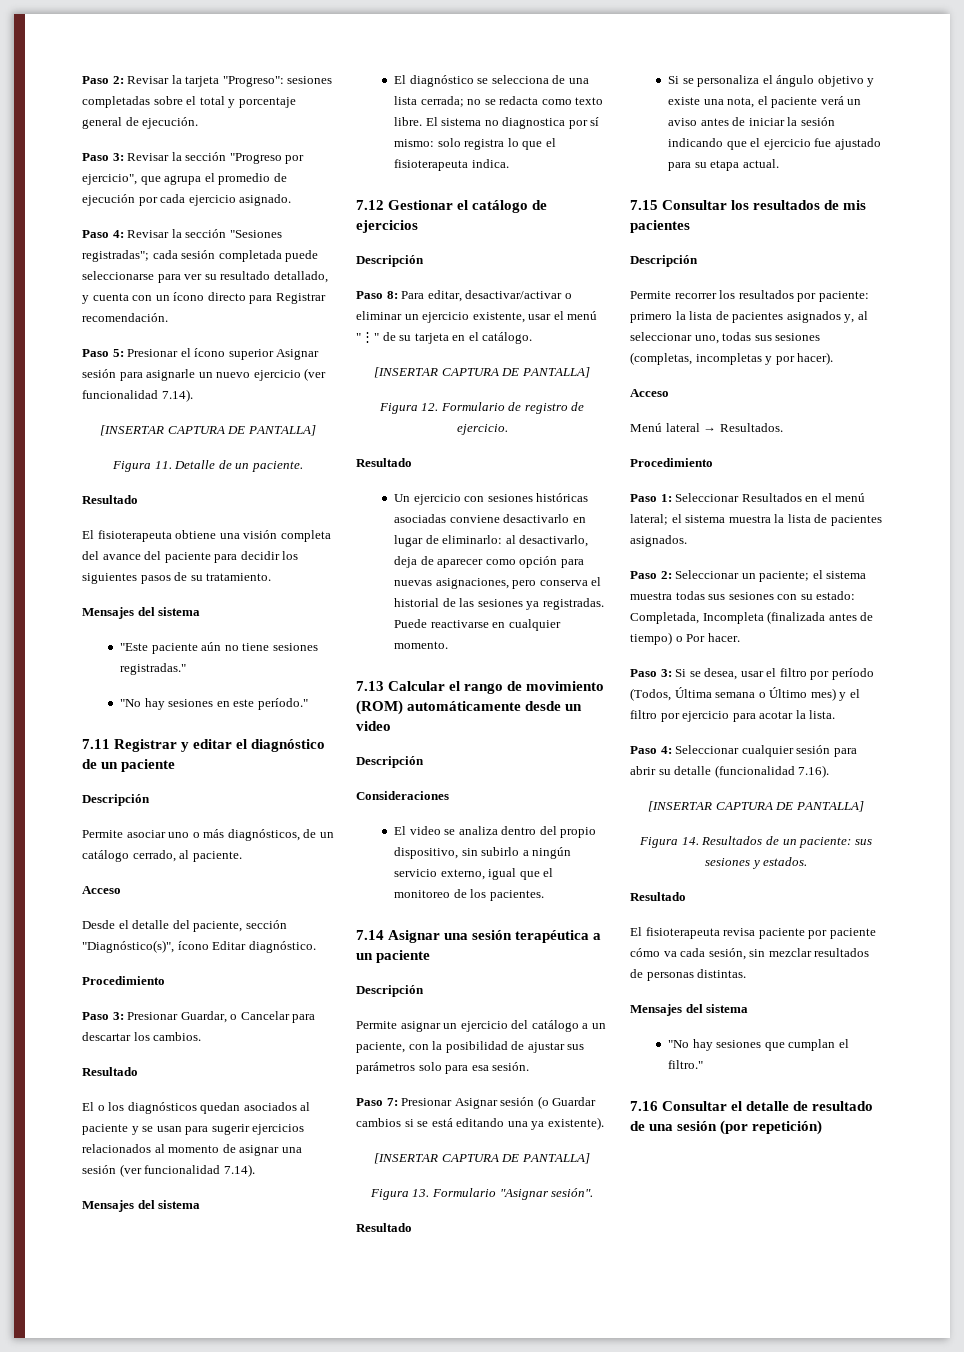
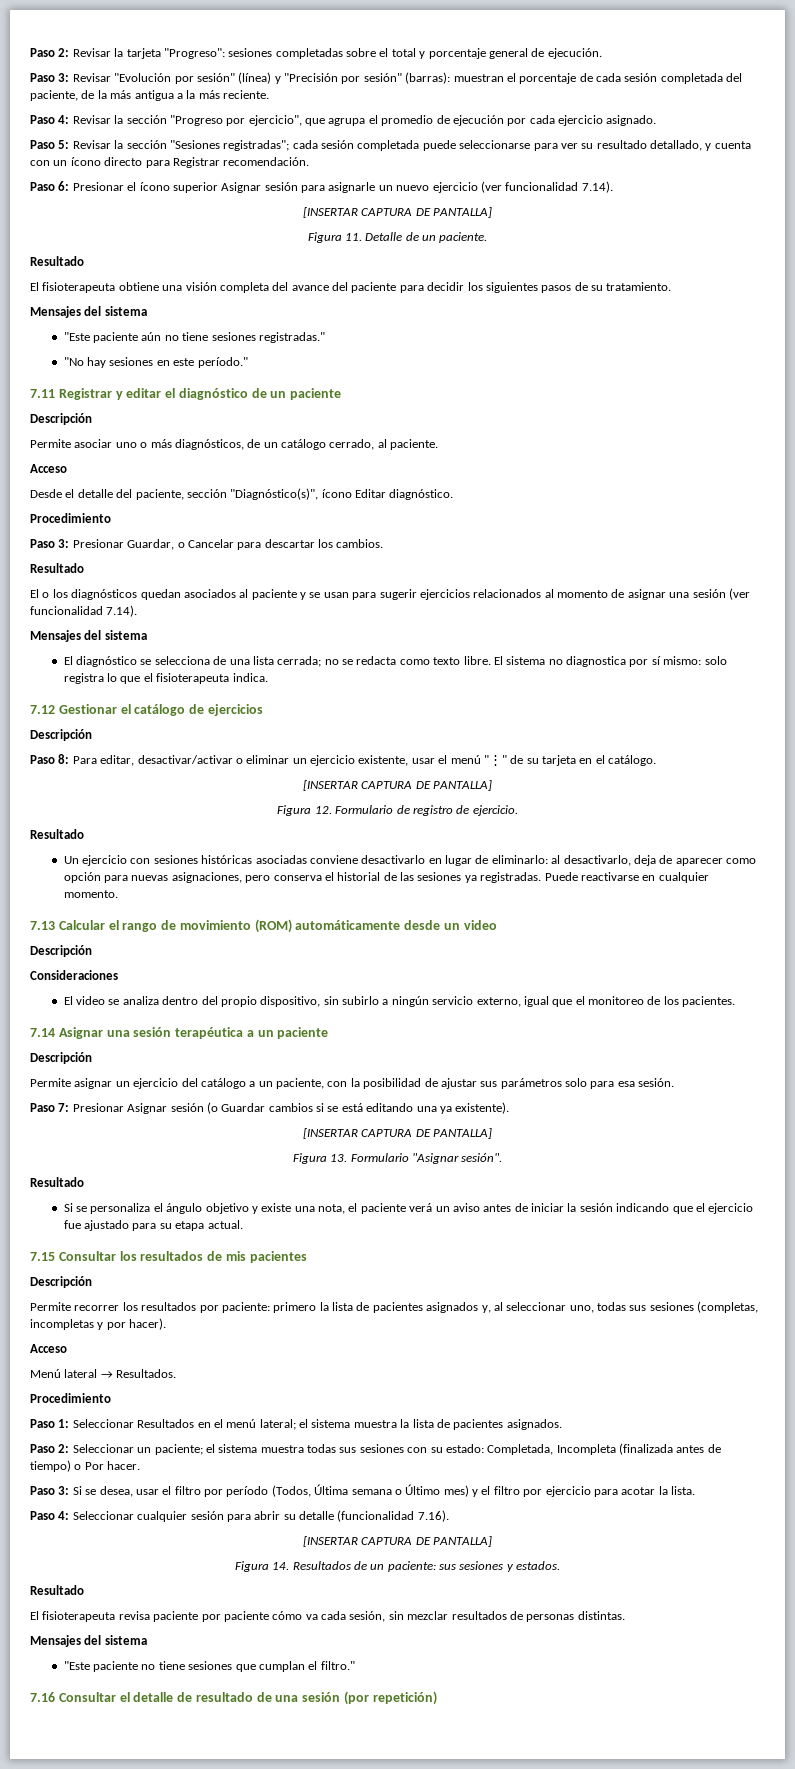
(170, 157) none -> [114,72,743,84] [30,90,269,101] [30,115,111,124] "Evolución por sesión" (línea) y "Precisión por sesión" (barras): muestran el porcentaje de cada sesión completada del paciente, de la más antigua a la más reciente. // Paso 4: Revisar
[112,230,124,238] 4: -> [58,140,70,149] 5:
[112,349,124,357] 5: -> [58,181,70,191] 6:
[668,1039,713,1051] "No hay -> [63,1661,185,1672] "Este paciente no tiene

